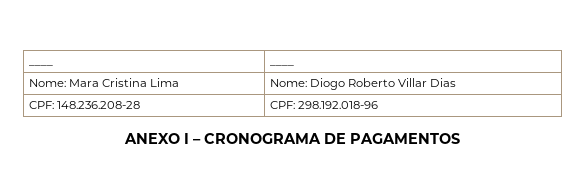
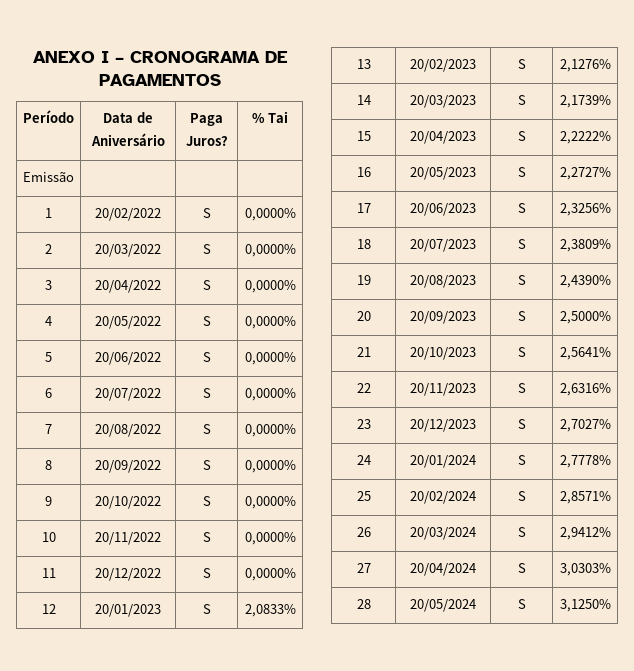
[28,65,53,66] [269,65,294,66] [28,78,179,87] [269,78,457,90] [28,101,140,109] [269,101,378,109] ____ | ____ // Nome: Mara Cristina Lima | Nome: Diogo Roberto Villar Dias // CPF: 148.236.208-28 | CPF: 298.192.018-96 // -> (32, 57) none
(460, 138) none -> [23,110,74,123] [103,112,153,123] [90,133,165,146] [190,113,223,126] [185,136,228,146] [251,111,289,123] [23,172,74,182] [45,208,52,218] [94,208,161,221] [202,208,211,218] [244,208,296,221] [45,244,52,254] [94,244,161,257] [202,244,211,254] [244,244,296,257] [45,280,52,290] [94,280,161,293] [202,280,211,290] [244,280,296,293] [45,316,52,326] [94,316,161,329] [202,316,211,326] [244,316,296,329] [45,352,52,362] [94,352,161,365] [202,352,211,362] [244,352,296,365] [45,388,52,398] [94,388,161,401] [202,388,211,398] [244,388,296,401] [45,424,52,434] [94,424,161,437] [202,424,211,434] [244,424,296,437] [45,460,52,470] [94,460,161,473] [202,460,211,470] [244,460,296,473] [45,496,52,506] [94,496,161,509] [202,496,211,506] [244,496,296,509] [41,532,56,542] [94,532,161,545] [202,532,211,542] [244,532,296,545] [41,568,56,578] [94,568,161,581] [202,568,211,578] [244,568,296,581] [41,604,56,614] [94,604,161,617] [202,604,211,614] [244,604,296,617] [356,59,371,69] [410,59,476,72] [517,59,526,69] [559,59,611,72] [356,95,371,105] [410,95,476,108] [517,95,526,105] [559,95,611,108] [356,131,371,141] [410,131,476,144] [517,131,526,141] [559,131,611,144] [356,167,371,177] [410,167,476,180] [517,167,526,177] [559,167,611,180] [356,203,371,213] [410,203,476,216] [517,203,526,213] [559,203,611,216] [356,239,371,249] [410,239,476,252] [517,239,526,249] [559,239,611,252] [356,275,371,285] [410,275,476,288] [517,275,526,285] [559,275,611,288] [356,311,371,321] [410,311,476,324] [517,311,526,321] [559,311,611,324] [356,347,371,357] [410,347,476,360] [517,347,526,357] [559,347,611,360] [356,383,371,393] [410,383,476,396] [517,383,526,393] [559,383,611,396] [356,419,371,429] [410,419,476,432] [517,419,526,429] [559,419,611,432] [356,455,371,465] [410,455,476,468] [517,455,526,465] [559,455,611,468] [356,491,371,501] [410,491,476,504] [517,491,526,501] [559,491,611,504] [356,527,371,537] [410,527,476,540] [517,527,526,537] [559,527,611,540] [356,563,371,573] [410,563,476,576] [517,563,526,573] [559,563,611,576] [356,599,371,609] [410,599,476,612] [517,599,526,609] [559,599,611,612] // Período | Data de Aniversário | Paga Juros? | % Tai // Emissão | | | // 1 | 20/02/2022 | S | 0,0000% // 2 | 20/03/2022 | S | 0,0000% // 3 | 20/04/2022 | S | 0,0000% // 4 | 20/05/2022 | S | 0,0000% // 5 | 20/06/2022 | S | 0,0000% // 6 | 20/07/2022 | S | 0,0000% // 7 | 20/08/2022 | S | 0,0000% // 8 | 20/09/2022 | S | 0,0000% // 9 | 20/10/2022 | S | 0,0000% // 10 | 20/11/2022 | S | 0,0000% // 11 | 20/12/2022 | S | 0,0000% // 12 | 20/01/2023 | S | 2,0833% // 13 | 20/02/2023 | S | 2,1276% // 14 | 20/03/2023 | S | 2,1739% // 15 | 20/04/2023 | S | 2,2222% // 16 | 20/05/2023 | S | 2,2727% // 17 | 20/06/2023 | S | 2,3256% // 18 | 20/07/2023 | S | 2,3809% // 19 | 20/08/2023 | S | 2,4390% // 20 | 20/09/2023 | S | 2,5000% // 21 | 20/10/2023 | S | 2,5641% // 22 | 20/11/2023 | S | 2,6316% // 23 | 20/12/2023 | S | 2,7027% // 24 | 20/01/2024 | S | 2,7778% // 25 | 20/02/2024 | S | 2,8571% // 26 | 20/03/2024 | S | 2,9412% // 27 | 20/04/2024 | S | 3,0303% // 28 | 20/05/2024 | S | 3,1250%

